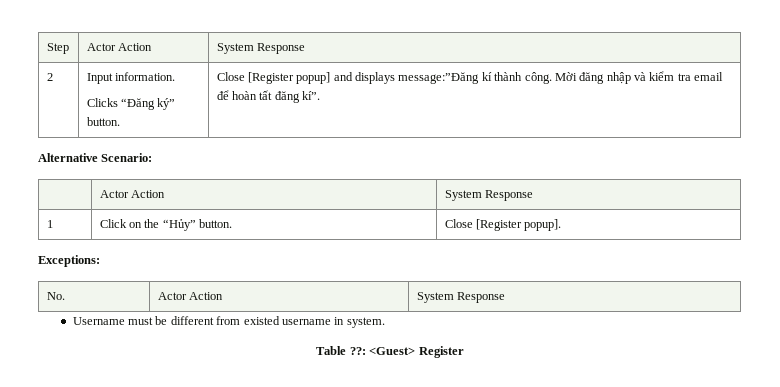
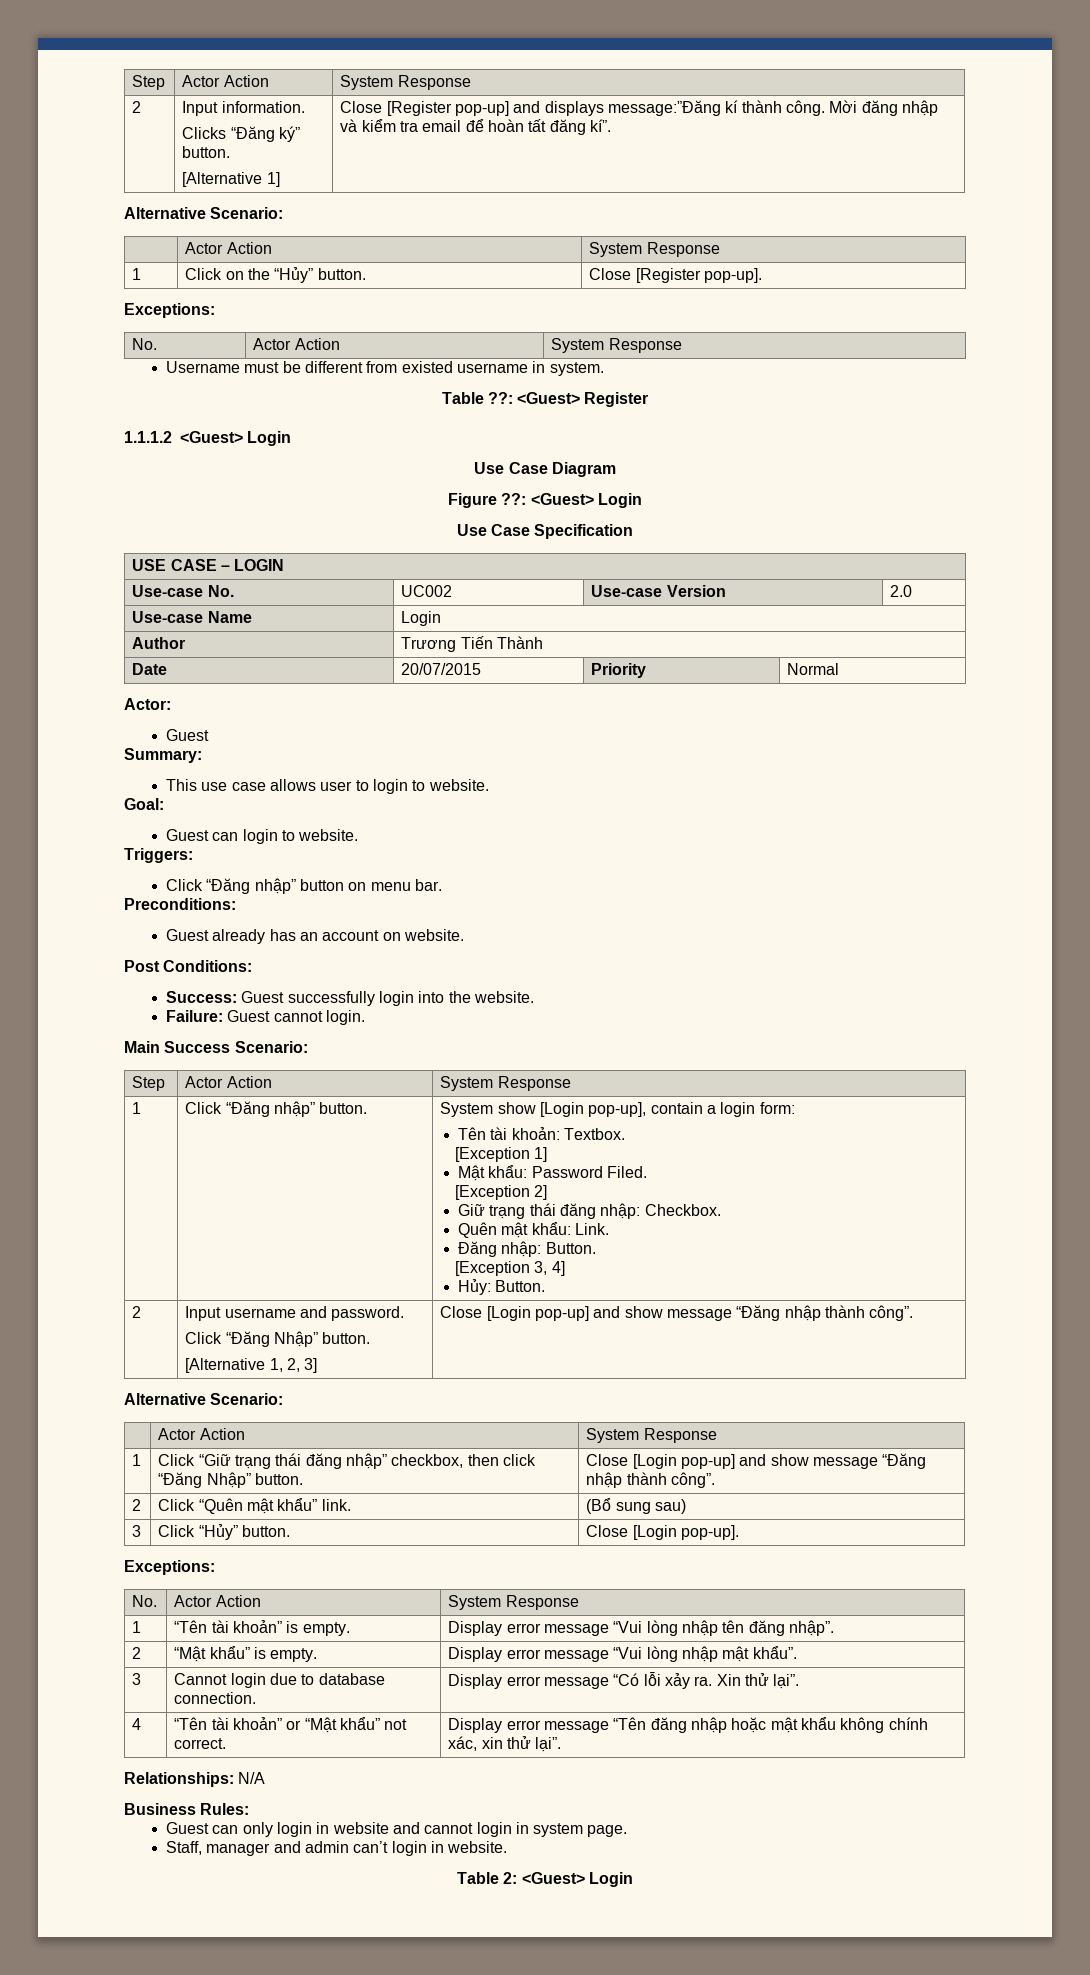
[216,72,331,84] | Close [Register popup] -> [182,172,280,187] [340,101,510,116] // [Alternative 1] | Close [Register pop-up]
[524,219,562,231] popup]. -> [704,268,763,283] pop-up].
(464, 352) none -> [124,431,292,446] [474,462,616,477] [448,493,642,508] [456,524,634,539] [132,559,285,571] [132,585,234,597] [401,585,453,597] [591,585,726,597] [890,585,913,597] [132,611,252,623] [401,611,442,626] [132,637,186,649] [401,636,544,652] [132,663,168,675] [401,663,482,675] [591,663,647,678] [787,663,840,675] [124,698,171,710] [165,729,209,741] [124,748,202,763] [165,779,489,794] [124,798,164,810] [165,829,359,844] [124,848,193,863] [165,878,442,894] [124,898,236,910] [165,929,464,944] [124,960,253,972] [165,991,534,1006] [165,1010,365,1025] [124,1041,308,1053] [132,1076,166,1091] [185,1076,272,1088] [440,1076,571,1091] [132,1102,142,1114] [185,1101,368,1117] [440,1102,795,1117] [458,1127,626,1140] [455,1147,548,1162] [458,1165,648,1181] [455,1185,548,1200] [458,1203,721,1219] [458,1222,610,1238] [458,1241,596,1257] [455,1261,565,1276] [458,1279,546,1295] [132,1306,142,1318] [185,1306,405,1321] [185,1331,371,1347] [185,1358,318,1373] [440,1305,914,1321] [124,1393,284,1405] [158,1428,245,1440] [586,1428,717,1443] [132,1454,142,1466] [158,1453,537,1469] [158,1472,304,1488] [586,1453,927,1469] [586,1472,716,1488] [132,1499,142,1511] [158,1498,351,1514] [586,1498,687,1514] [132,1525,142,1537] [158,1524,291,1540] [586,1525,740,1540] [124,1560,215,1575] [132,1595,158,1607] [174,1595,261,1607] [448,1595,579,1610] [132,1621,142,1633] [174,1620,350,1636] [448,1620,835,1636] [132,1647,142,1659] [174,1646,318,1662] [448,1646,797,1662] [132,1673,142,1685] [174,1673,385,1688] [174,1692,257,1704] [448,1672,800,1689] [132,1718,142,1730] [174,1717,408,1733] [174,1738,227,1749] [448,1717,928,1733] [448,1736,562,1752] [124,1772,266,1787] [124,1803,250,1815] [165,1822,628,1837] [165,1841,508,1856] [457,1872,633,1887] // 1.1.1.2 <Guest> Login // Use Case Diagram // Figure ??: <Guest> Login // Use Case Specification // USE CASE – LOGIN // Use-case No. | UC002 | Use-case Version | 2.0 // Use-case Name | Login // Author | Trương Tiến Thành // Date | 20/07/2015 | Priority | Normal // Actor: // Guest // Summary: // This use case allows user to login to website. // Goal: // Guest can login to website. // Triggers: // Click “Đăng nhập” button on menu bar. // Preconditions: // Guest already has an account on website. // Post Conditions: // Success: Guest successfully login into the website. // Failure: Guest cannot login. // Main Success Scenario: // Step | Actor Action | System Response // 1 | Click “Đăng nhập” button. | System show [Login pop-up], contain a login form: // Tên tài khoản: Textbox. // [Exception 1] // Mật khẩu: Password Filed. // [Exception 2] // Giữ trạng thái đăng nhập: Checkbox. // Quên mật khẩu: Link. // Đăng nhập: Button. // [Exception 3, 4] // Hủy: Button. // 2 | Input username and password. // Click “Đăng Nhập” button. // [Alternative 1, 2, 3] | Close [Login pop-up] and show message “Đăng nhập thành công”. // Alternative Scenario: // | Actor Action | System Response // 1 | Click “Giữ trạng thái đăng nhập” checkbox, then click “Đăng Nhập” button. | Close [Login pop-up] and show message “Đăng nhập thành công”. // 2 | Click “Quên mật khẩu” link. | (Bổ sung sau) // 3 | Click “Hủy” button. | Close [Login pop-up]. // Exceptions: // No. | Actor Action | System Response // 1 | “Tên tài khoản” is empty. | Display error message “Vui lòng nhập tên đăng nhập”. // 2 | “Mật khẩu” is empty. | Display error message “Vui lòng nhập mật khẩu”. // 3 | Cannot login due to database connection. | Display error message “Có lỗi xảy ra. Xin thử lại”. // 4 | “Tên tài khoản” or “Mật khẩu” not correct. | Display error message “Tên đăng nhập hoặc mật khẩu không chính xác, xin thử lại”. // Relationships: N/A // Business Rules: // Guest can only login in website and cannot login in system page. // Staff, manager and admin can’t login in website. // Table 2: <Guest> Login

